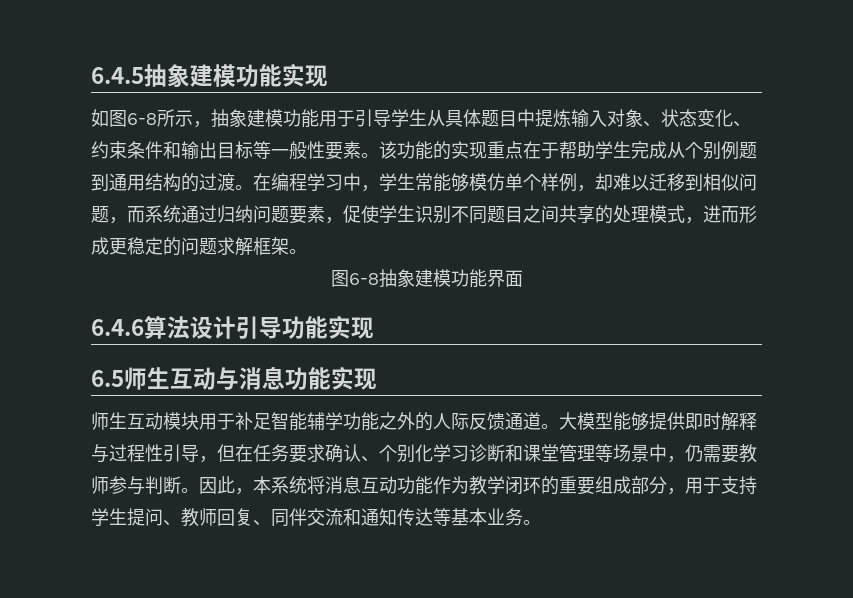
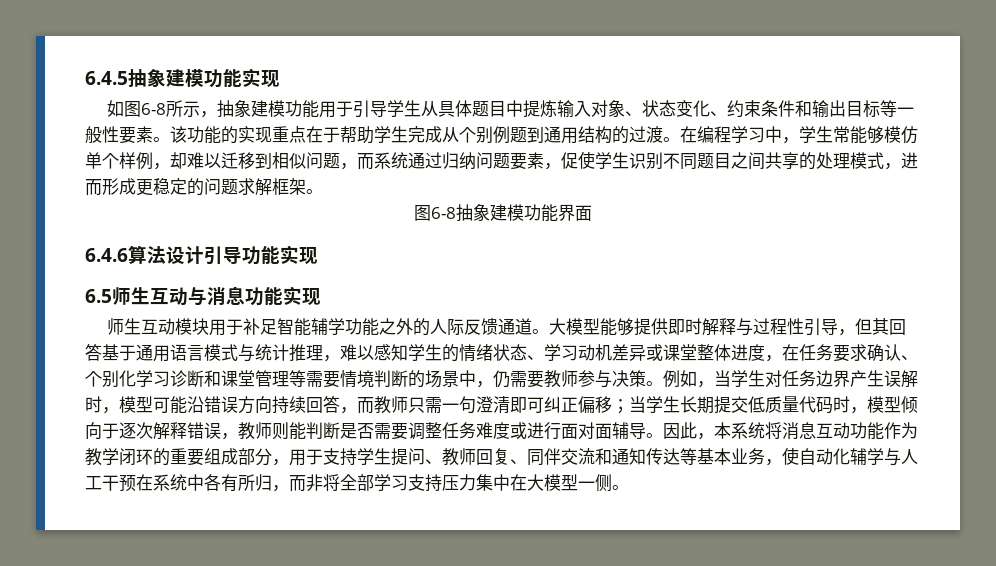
(235, 453) none -> [872,318,907,335] [85,343,782,362] 其回答基于通用语言模式与统计推理，难以感知学生的情绪状态、学习动机差异或课堂整体进度，
(613, 453) none -> [306,370,425,388] 需要情境判断的
[145,476,181,494] 判断 -> [612,370,918,388] [85,395,918,414] [85,422,646,440] 决策。例如，当学生对任务边界产生误解时，模型可能沿错误方向持续回答，而教师只需一句澄清即可纠正偏移；当学生长期提交低质量代码时，模型倾向于逐次解释错误，教师则能判断是否需要调整任务难度或进行面对面辅导
(523, 517) none -> [765,447,918,466] [85,474,612,492] ，使自动化辅学与人工干预在系统中各有所归，而非将全部学习支持压力集中在大模型一侧

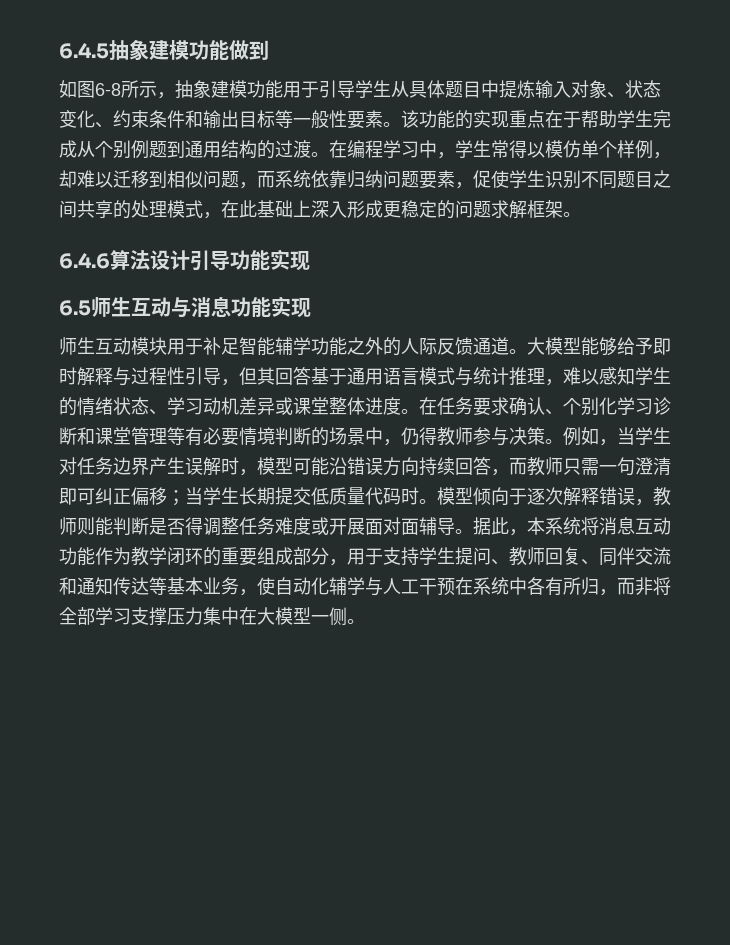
[242,68,280,88] 实现 -> [229,40,269,60] 做到
[850,126,884,144] 能够 -> [509,140,545,158] 得以
[408,152,442,169] 通过 -> [311,170,347,188] 依靠
[901,152,918,169] [85,179,102,196] 进而 -> [221,200,347,218] 在此基础上深入
[413,204,592,222] // 图6-8抽象建模功能界面 -> (581, 214) none
[634,318,669,336] 提供 -> [617,337,653,355] 给予
[765,355,782,362] ， -> [401,409,419,414] 。
[306,370,323,387] 需 -> [185,427,221,446] 有必
[510,370,544,388] 需要 -> [419,427,437,445] 得
[850,407,867,414] ， -> [419,499,437,504] 。
[374,422,408,440] 需要 -> [185,517,203,535] 得
[527,422,561,440] 进行 -> [329,518,365,535] 开展
[663,423,680,439] 因 -> [473,517,491,535] 据
[425,474,442,492] 持 -> [149,607,167,625] 撑

